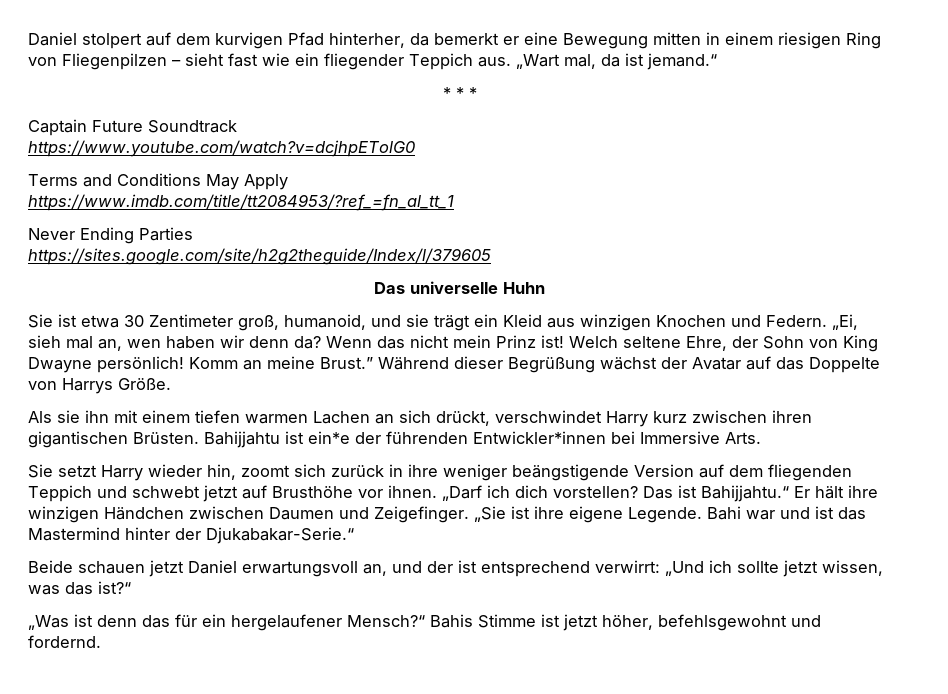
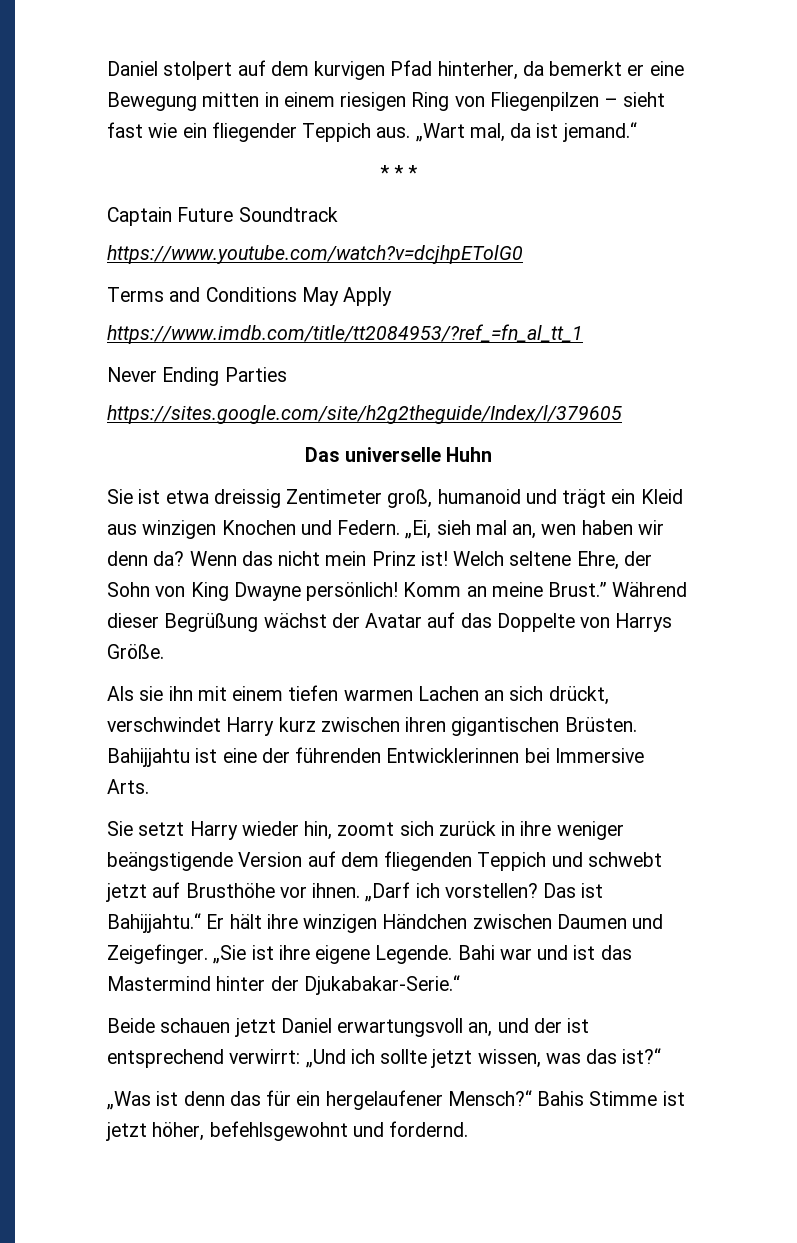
[124,315,144,327] 30 -> [213,489,281,508] dreissig
[284,314,429,330] humanoid, und sie -> [437,489,557,504] humanoid und
[308,431,350,444] ein*e -> [222,748,257,763] eine
[473,431,606,444] Entwickler*innen -> [386,748,520,763] Entwicklerinnen
[515,485,548,498] dich -> (440, 890) none

